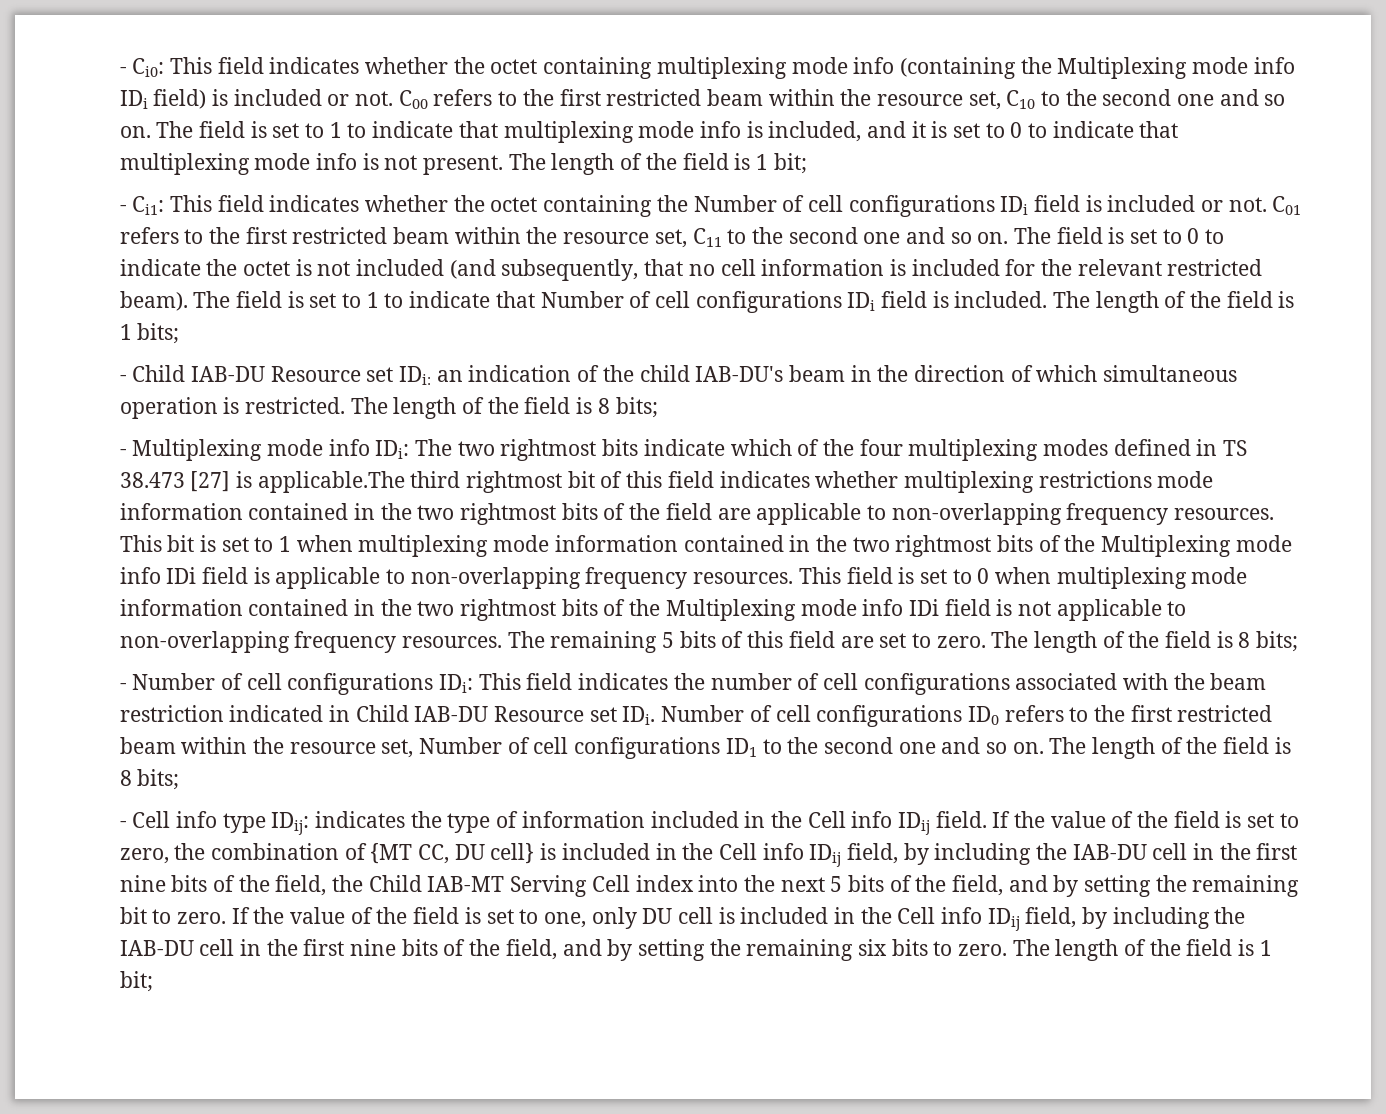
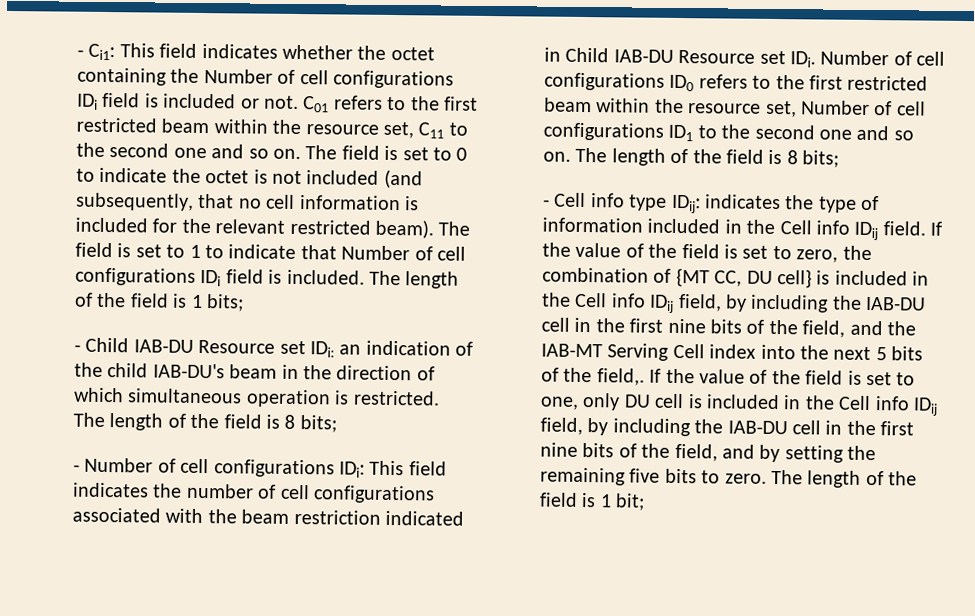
[119,57,1295,79] [119,89,1286,110] [119,121,1179,143] [119,153,807,175] [119,205,127,212] - Ci0: This field indicates whether the octet containing multiplexing mode info (containing the Multiplexing mode info IDi field) is included or not. C00 refers to the first restricted beam within the resource set, C10 to the second one and so on. The field is set to 1 to indicate that multiplexing mode info is included, and it is set to 0 to indicate that multiplexing mode info is not present. The length of the field is 1 bit; // - -> [77,49,85,57] -
[119,439,1247,461] [119,471,1214,493] [119,503,1274,525] [119,535,1292,557] [119,567,1248,589] [119,599,1187,621] [119,631,1298,653] // - Multiplexing mode info IDi: The two rightmost bits indicate which of the four multiplexing modes defined in TS 38.473 [27] is applicable.The third rightmost bit of this field indicates whether multiplexing restrictions mode information contained in the two rightmost bits of the field are applicable to non-overlapping frequency resources. This bit is set to 1 when multiplexing mode information contained in the two rightmost bits of the Multiplexing mode info IDi field is applicable to non-overlapping frequency resources. This field is set to 0 when multiplexing mode information contained in the two rightmost bits of the Multiplexing mode info IDi field is not applicable to non-overlapping frequency resources. The remaining 5 bits of this field are set to zero. The length of the field is 8 bits; -> (337, 424) none
[332,875,422,892] the Child -> [849,320,917,336] and the
[951,875,1300,897] [119,907,227,924] field, and by setting the remaining bit to zero. -> [596,368,645,386] field,.
[857,939,887,956] six -> [629,468,661,483] five

